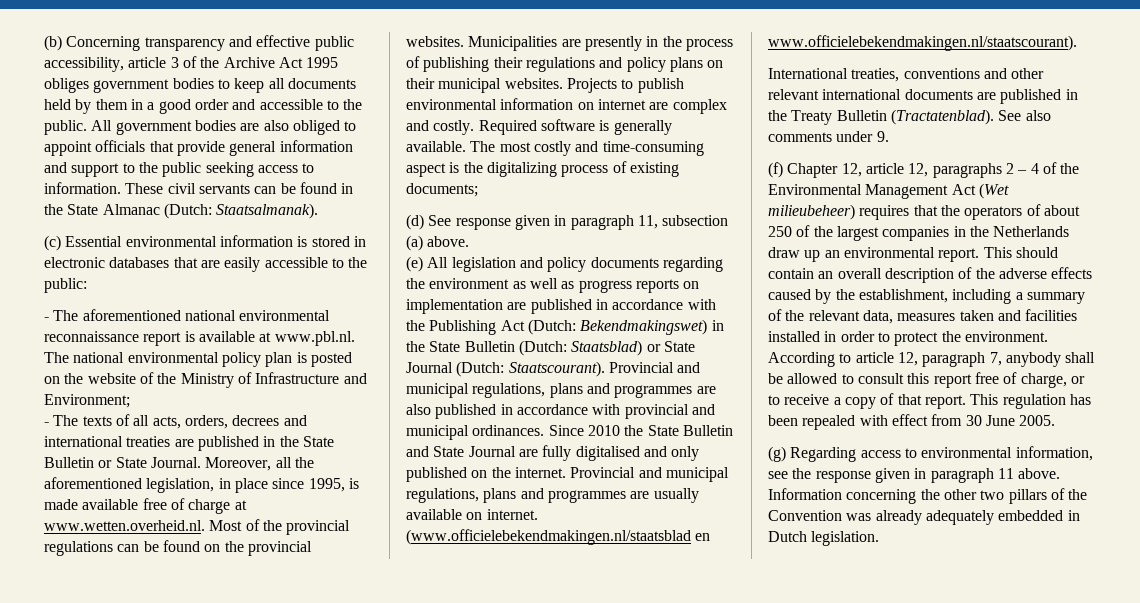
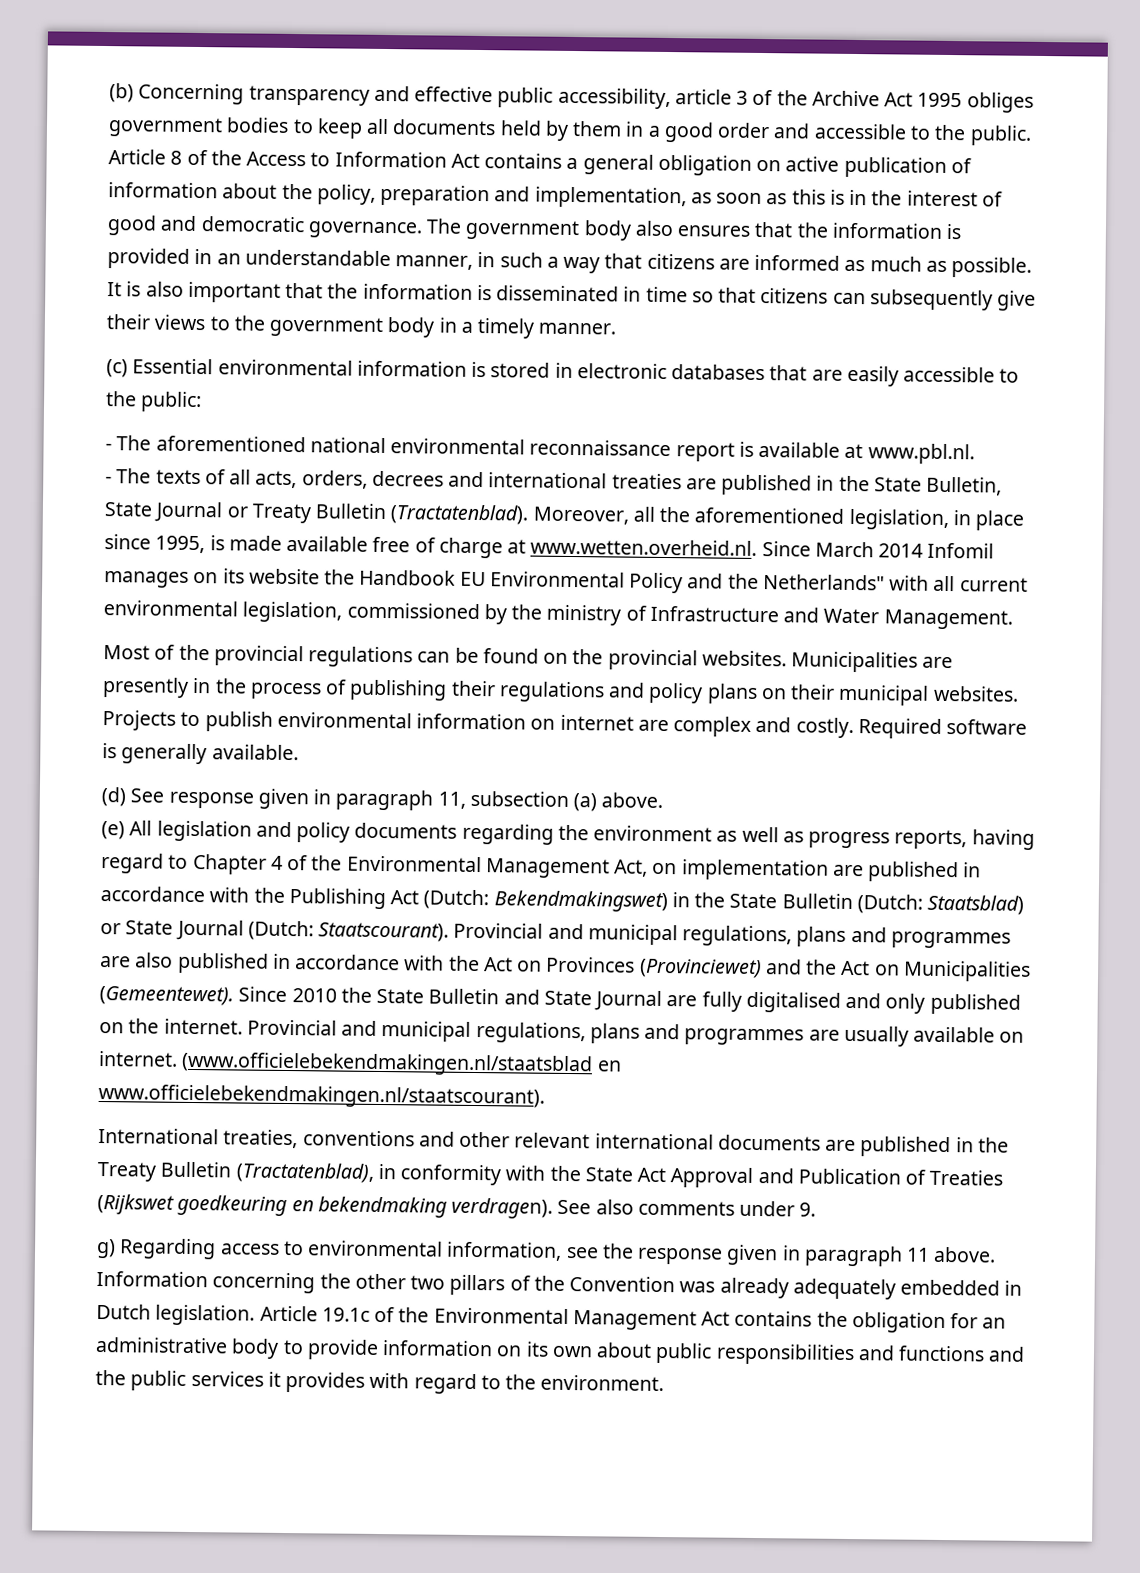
[91,120,357,135] [44,140,353,156] [44,162,315,177] [44,182,354,194] [44,203,319,219] All government bodies are also obliged to appoint officials that provide general information and support to the public seeking access to information. These civil servants can be found in the State Almanac (Dutch: Staatsalmanak). -> [108,149,972,178] [108,182,1003,209] [107,215,963,241] [107,248,1033,278] [107,281,1037,311] [106,314,617,339] Article 8 of the Access to Information Act contains a general obligation on active publication of information about the policy, preparation and implementation, as soon as this is in the interest of good and democratic governance. The government body also ensures that the information is provided in an understandable manner, in such a way that citizens are informed as much as possible. It is also important that the information is disseminated in time so that citizens can subsequently give their views to the government body in a timely manner.
[44,352,352,367] [44,372,367,388] [44,394,130,408] The national environmental policy plan is posted on the website of the Ministry of Infrastructure and Environment; -> (975, 454) none
[44,457,201,468] Bulletin or State Journal. -> [926,476,1003,496] [104,501,529,525] Bulletin, State Journal or Treaty Bulletin (Tractatenblad).
(205, 525) none -> [761,541,995,559] [104,568,1028,594] [103,600,1013,630] Since March 2014 Infomil manages on its website the Handbook EU Environmental Policy and the Netherlands" with all current environmental legislation, commissioned by the ministry of Infrastructure and Water Management. //
[470,141,704,156] [406,161,679,177] [406,183,478,197] The most costly and time-consuming aspect is the digitalizing process of existing documents; -> (299, 752) none
[635,279,679,293] reports -> [894,829,1035,850] [101,853,649,879] reports, having regard to Chapter 4 of the Environmental Management Act,
[624,404,715,419] [406,425,545,440] provincial and municipal ordinances. -> [448,955,1031,982] [99,986,234,1006] the Act on Provinces (Provinciewet) and the Act on Municipalities (Gemeentewet).
[890,109,994,125] (Tractatenblad). -> [235,1162,1004,1188] [97,1193,554,1219] (Tractatenblad), in conformity with the State Act Approval and Publication of Treaties (Rijkswet goedkeuring en bekendmaking verdragen).
[768,162,1080,178] [768,183,1009,199] [768,204,1080,220] [768,225,1070,241] [768,247,1058,262] [768,267,1093,283] [768,289,1085,304] [768,309,1078,324] [768,331,1048,346] [768,352,1096,367] [768,372,1085,388] [768,393,1091,409] [768,414,1056,430] [768,446,786,462] (f) Chapter 12, article 12, paragraphs 2 – 4 of the Environmental Management Act (Wet milieubeheer) requires that the operators of about 250 of the largest companies in the Netherlands draw up an environmental report. This should contain an overall description of the adverse effects caused by the establishment, including a summary of the relevant data, measures taken and facilities installed in order to protect the environment. According to article 12, paragraph 7, anybody shall be allowed to consult this report free of charge, or to receive a copy of that report. This regulation has been repealed with effect from 30 June 2005. // (g) -> [96,1238,116,1259] g)
(880, 538) none -> [259,1305,1007,1334] [95,1336,1026,1366] [95,1369,665,1395] Article 19.1c of the Environmental Management Act contains the obligation for an administrative body to provide information on its own about public responsibilities and functions and the public services it provides with regard to the environment.

